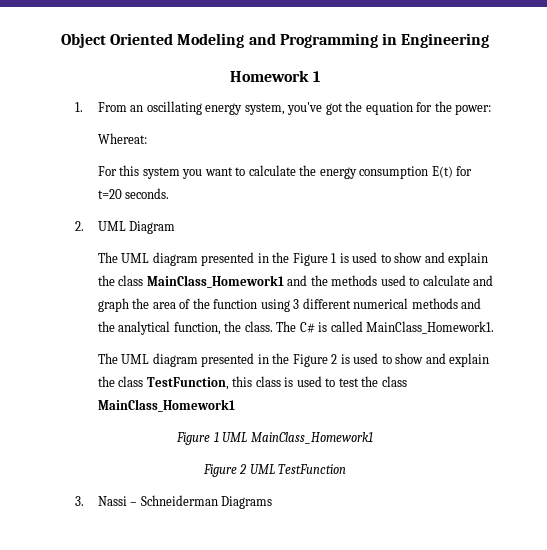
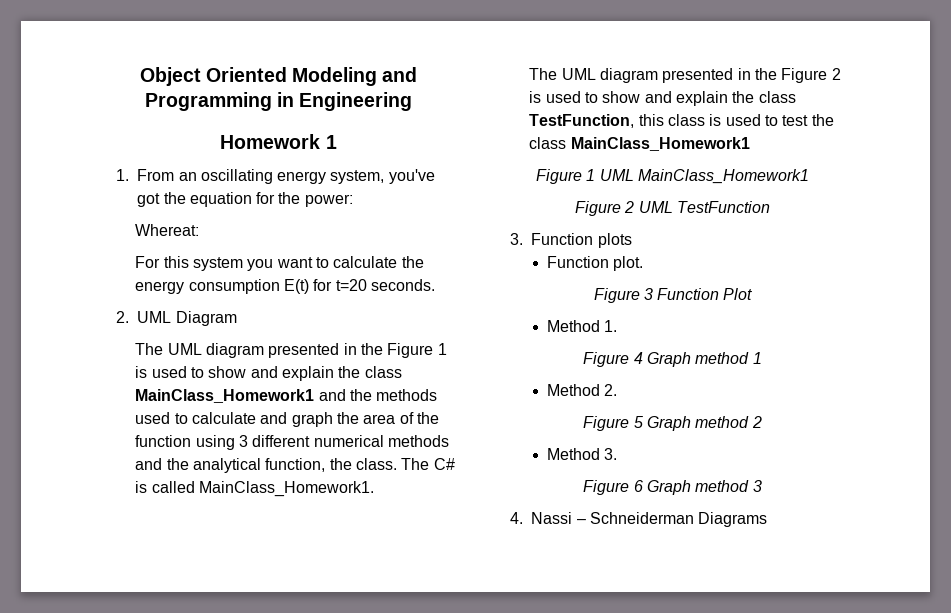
(85, 501) none -> [531,233,632,248] [546,256,644,271] [593,288,753,303] [546,320,618,332] [583,352,762,367] [546,384,618,396] [583,416,762,431] [546,448,618,460] [583,480,762,495] [510,512,524,524] Function plots // Function plot. // Figure 3 Function Plot // Method 1. // Figure 4 Graph method 1 // Method 2. // Figure 5 Graph method 2 // Method 3. // Figure 6 Graph method 3 // 4.

